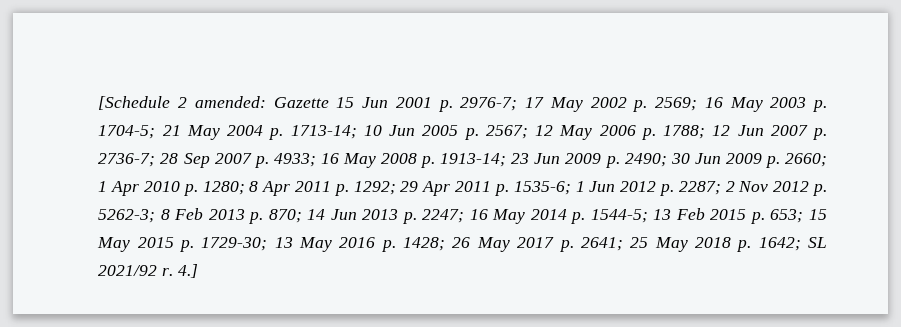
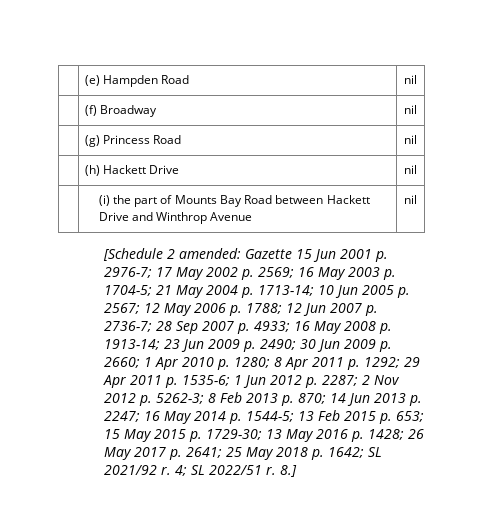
(98, 103) none -> [84,75,190,87] [404,75,417,84] [84,105,158,117] [404,105,417,114] [84,135,182,147] [404,135,417,144] [84,165,180,176] [404,165,417,174] [98,195,370,207] [98,212,253,224] [404,195,417,204] | (e) Hampden Road | nil // | (f) Broadway | nil // | (g) Princess Road | nil // | (h) Hackett Drive | nil // | (i) the part of Mounts Bay Road between Hackett Drive and Winthrop Avenue | nil //
[177,264,198,278] 4.] -> [175,465,298,477] 4; SL 2022/51 r. 8.]

